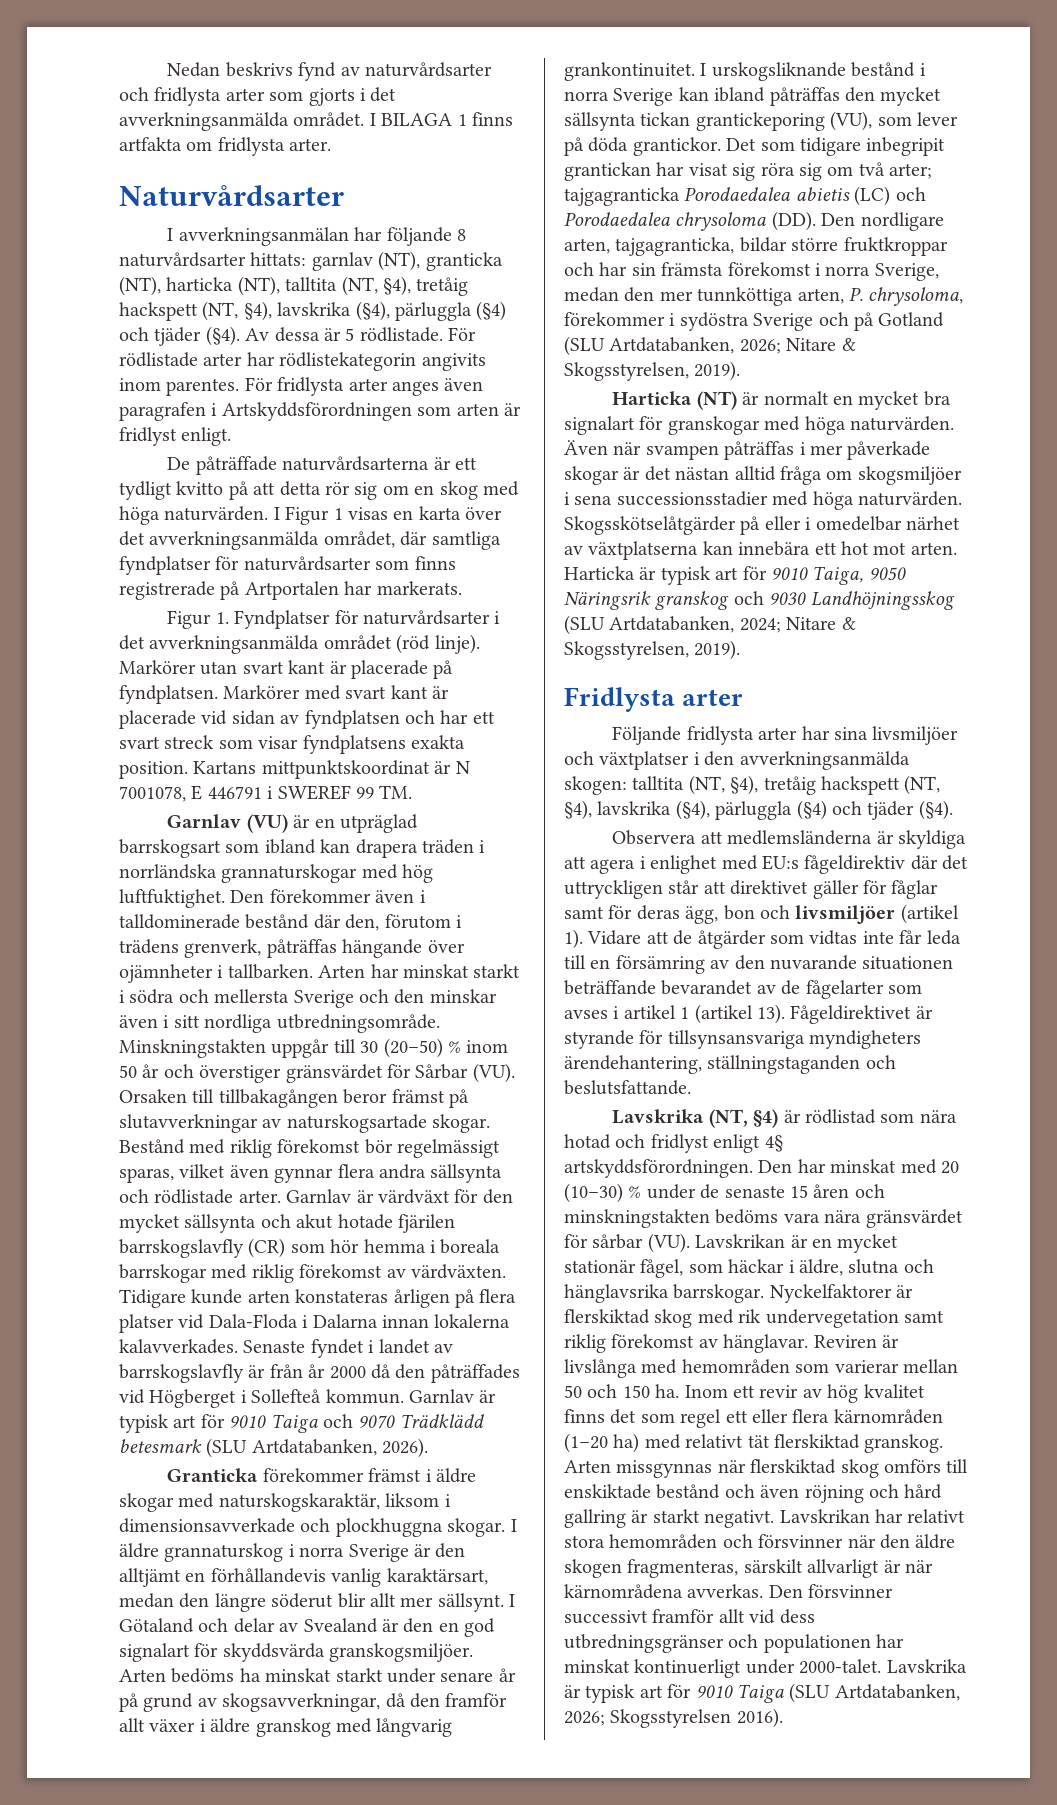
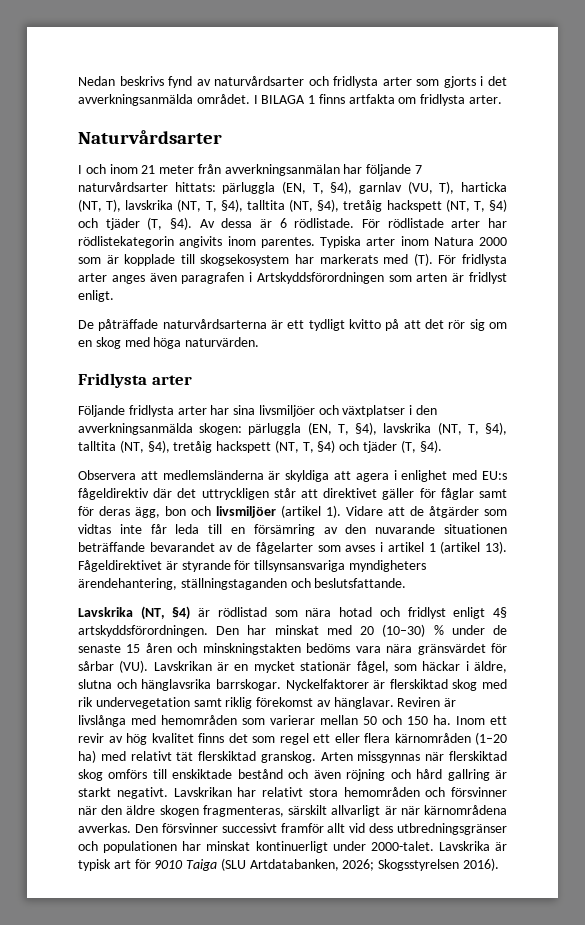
(174, 234) none -> [85,164,221,174] och inom 21 meter från
[457,229,467,241] 8 -> [415,165,423,174] 7
[311,251,503,271] [119,276,469,296] [119,301,507,321] [119,326,240,346] garnlav (NT), granticka (NT), harticka (NT), talltita (NT, §4), tretåig hackspett (NT, §4), lavskrika (§4), pärluggla (§4) och tjäder (§4). -> [222,181,508,194] [78,199,507,212] [78,217,192,230] pärluggla (EN, T, §4), garnlav (VU, T), harticka (NT, T), lavskrika (NT, T, §4), talltita (NT, §4), tretåig hackspett (NT, T, §4) och tjäder (T, §4).
[345,328,355,341] 5 -> [279,218,287,228] 6
(240, 387) none -> [320,236,507,248] [78,253,433,266] Typiska arter inom Natura 2000 som är kopplade till skogsekosystem har markerats med (T).
[279,481,321,496] detta -> [424,319,444,329] det
[273,506,503,525] [119,531,501,550] [119,556,456,575] [119,581,462,600] [167,610,501,629] [119,634,480,654] [119,660,454,679] [119,685,449,704] [119,710,495,729] [119,735,465,754] [119,760,470,779] [119,785,413,802] [167,814,419,833] [119,839,486,858] [119,864,434,883] [119,889,426,908] [119,914,462,931] [119,939,465,958] [119,964,521,983] [119,989,497,1008] [119,1014,440,1033] [119,1038,509,1058] [119,1063,515,1083] [119,1089,469,1108] [119,1114,491,1133] [119,1139,500,1158] [119,1164,503,1183] [119,1189,513,1204] [119,1214,455,1233] [119,1238,501,1258] [119,1264,506,1283] [119,1289,517,1308] [119,1314,511,1333] [119,1339,453,1358] [119,1364,520,1383] [119,1389,497,1408] [119,1414,484,1433] [119,1438,429,1458] [167,1468,477,1483] [119,1493,451,1512] [119,1518,517,1537] [119,1543,466,1562] [119,1568,488,1587] [119,1593,516,1612] [119,1618,496,1637] [119,1643,474,1662] [119,1668,516,1683] [119,1693,508,1712] [119,1718,453,1737] [564,62,926,81] [564,87,942,106] [564,111,958,131] [564,137,946,156] [564,162,933,181] [564,186,926,206] [564,211,944,231] [564,237,948,256] [564,262,939,281] [564,287,964,306] [564,312,945,331] [564,336,856,356] [564,361,741,381] [612,391,951,410] [564,416,954,435] [564,440,931,460] [564,466,962,485] [564,491,962,510] [564,516,960,535] [564,541,957,560] [564,566,906,585] [564,591,955,610] [564,615,856,635] [564,640,741,660] I Figur 1 visas en karta över det avverkningsanmälda området, där samtliga fyndplatser för naturvårdsarter som finns registrerade på Artportalen har markerats. // Figur 1. Fyndplatser för naturvårdsarter i det avverkningsanmälda området (röd linje). Markörer utan svart kant är placerade på fyndplatsen. Markörer med svart kant är placerade vid sidan av fyndplatsen och har ett svart streck som visar fyndplatsens exakta position. Kartans mittpunktskoordinat är N 7001078, E 446791 i SWEREF 99 TM. // Garnlav (VU) är en utpräglad barrskogsart som ibland kan drapera träden i norrländska grannaturskogar med hög luftfuktighet. Den förekommer även i talldominerade bestånd där den, förutom i trädens grenverk, påträffas hängande över ojämnheter i tallbarken. Arten har minskat starkt i södra och mellersta Sverige och den minskar även i sitt nordliga utbredningsområde. Minskningstakten uppgår till 30 (20–50) % inom 50 år och överstiger gränsvärdet för Sårbar (VU). Orsaken till tillbakagången beror främst på slutavverkningar av naturskogsartade skogar. Bestånd med riklig förekomst bör regelmässigt sparas, vilket även gynnar flera andra sällsynta och rödlistade arter. Garnlav är värdväxt för den mycket sällsynta och akut hotade fjärilen barrskogslavfly (CR) som hör hemma i boreala barrskogar med riklig förekomst av värdväxten. Tidigare kunde arten konstateras årligen på flera platser vid Dala-Floda i Dalarna innan lokalerna kalavverkades. Senaste fyndet i landet av barrskogslavfly är från år 2000 då den påträffades vid Högberget i Sollefteå kommun. Garnlav är typisk art för 9010 Taiga och 9070 Trädklädd betesmark (SLU Artdatabanken, 2026). // Granticka förekommer främst i äldre skogar med naturskogskaraktär, liksom i dimensionsavverkade och plockhuggna skogar. I äldre grannaturskog i norra Sverige är den alltjämt en förhållandevis vanlig karaktärsart, medan den längre söderut blir allt mer sällsynt. I Götaland och delar av Svealand är den en god signalart för skyddsvärda granskogsmiljöer. Arten bedöms ha minskat starkt under senare år på grund av skogsavverkningar, då den framför allt växer i äldre granskog med långvarig grankontinuitet. I urskogsliknande bestånd i norra Sverige kan ibland påträffas den mycket sällsynta tickan grantickeporing (VU), som lever på döda grantickor. Det som tidigare inbegripit grantickan har visat sig röra sig om två arter; tajgagranticka Porodaedalea abietis (LC) och Porodaedalea chrysoloma (DD). Den nordligare arten, tajgagranticka, bildar större fruktkroppar och har sin främsta förekomst i norra Sverige, medan den mer tunnköttiga arten, P. chrysoloma, förekommer i sydöstra Sverige och på Gotland (SLU Artdatabanken, 2026; Nitare & Skogsstyrelsen, 2019). // Harticka (NT) är normalt en mycket bra signalart för granskogar med höga naturvärden. Även när svampen påträffas i mer påverkade skogar är det nästan alltid fråga om skogsmiljöer i sena successionsstadier med höga naturvärden. Skogsskötselåtgärder på eller i omedelbar närhet av växtplatserna kan innebära ett hot mot arten. Harticka är typisk art för 9010 Taiga, 9050 Näringsrik granskog och 9030 Landhöjningsskog (SLU Artdatabanken, 2024; Nitare & Skogsstyrelsen, 2019). -> (260, 342) none
[632,775,941,795] [564,800,953,820] talltita (NT, §4), tretåig hackspett (NT, §4), lavskrika (§4), pärluggla (§4) och tjäder (§4). -> [248,422,508,435] [78,440,442,453] pärluggla (EN, T, §4), lavskrika (NT, T, §4), talltita (NT, §4), tretåig hackspett (NT, T, §4) och tjäder (T, §4).

